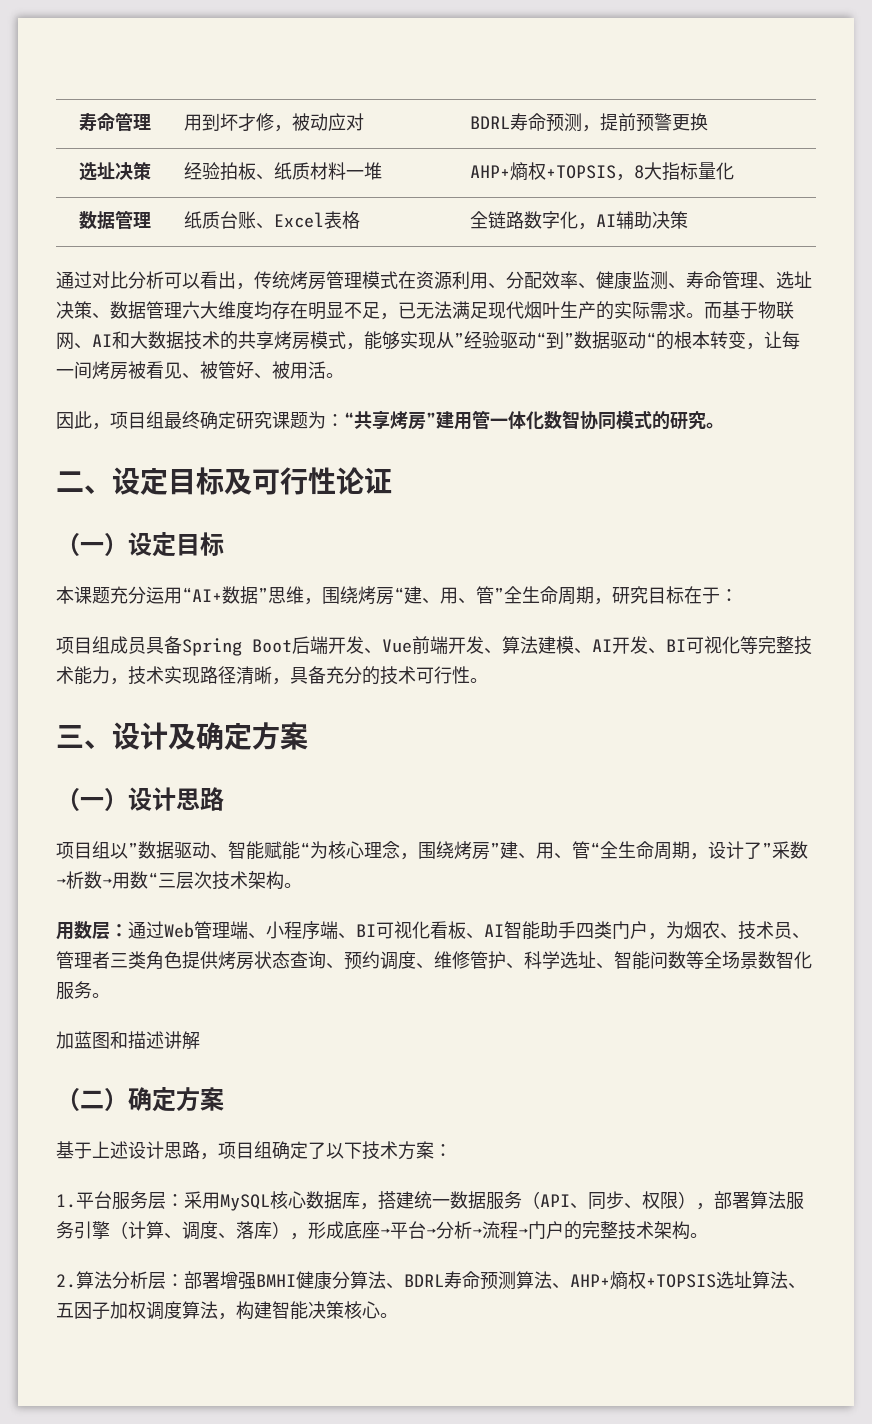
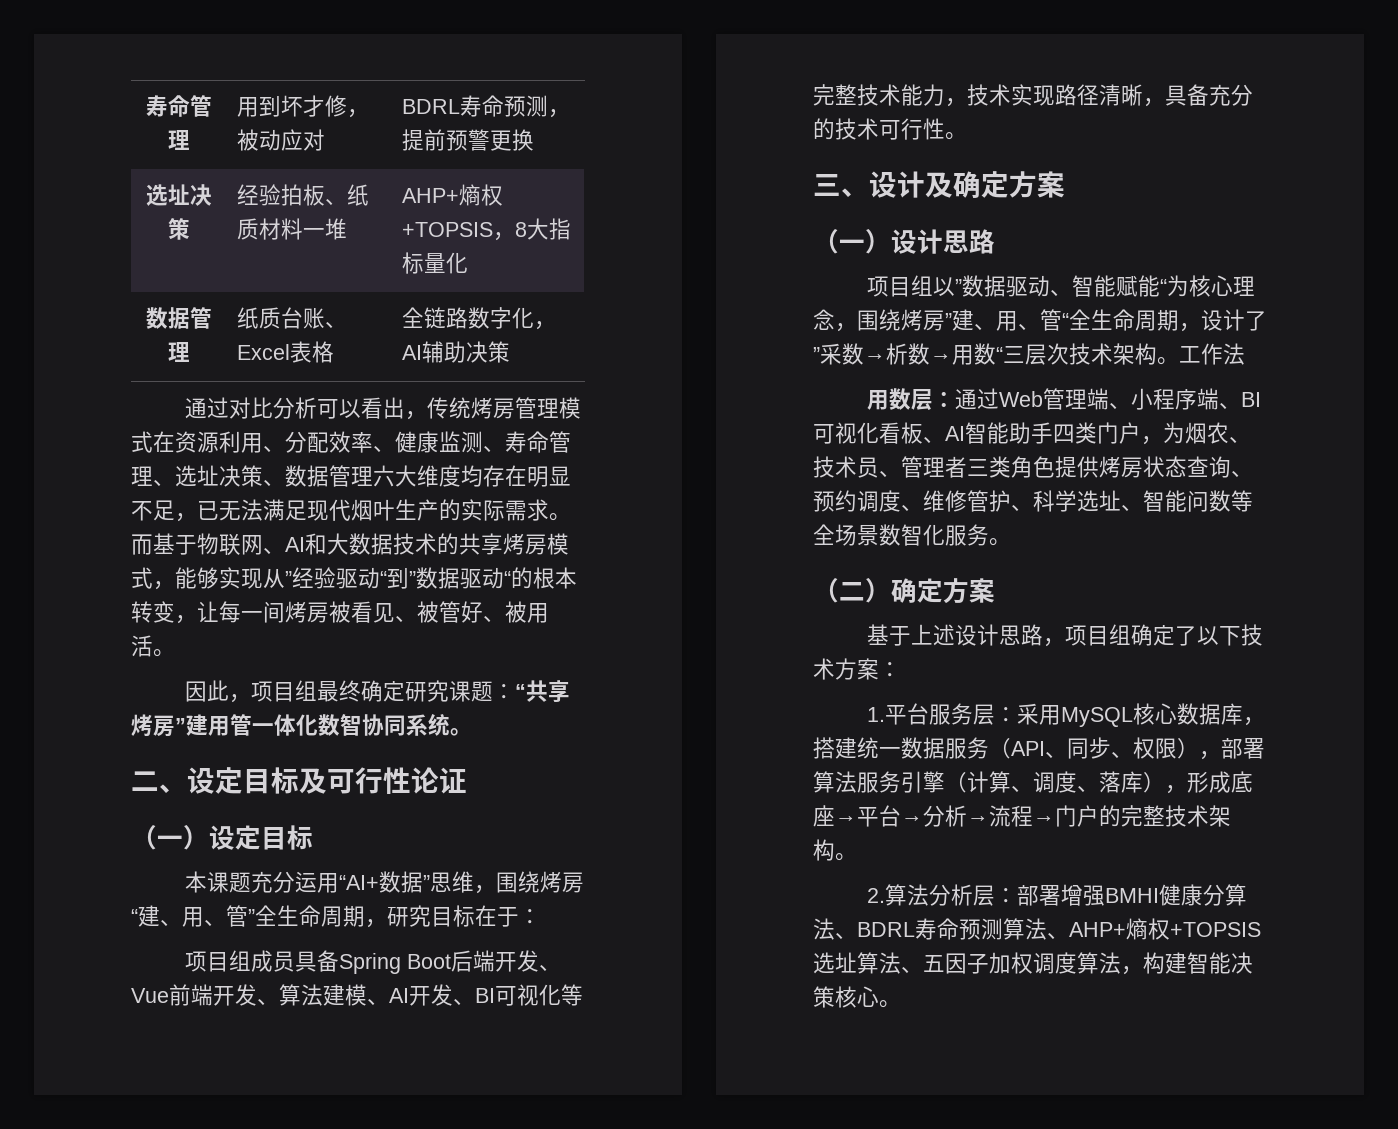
[308,411,326,429] 为 -> (494, 691) none
[616,411,706,430] 模式的研究 -> [406,713,450,736] 系统
(302, 885) none -> [1179,343,1245,365] 工作法
[56,1031,200,1050] // 加蓝图和描述讲解 -> (1011, 542) none

